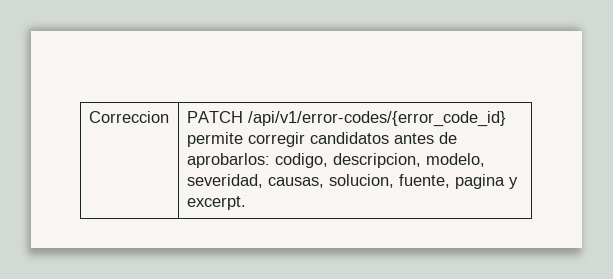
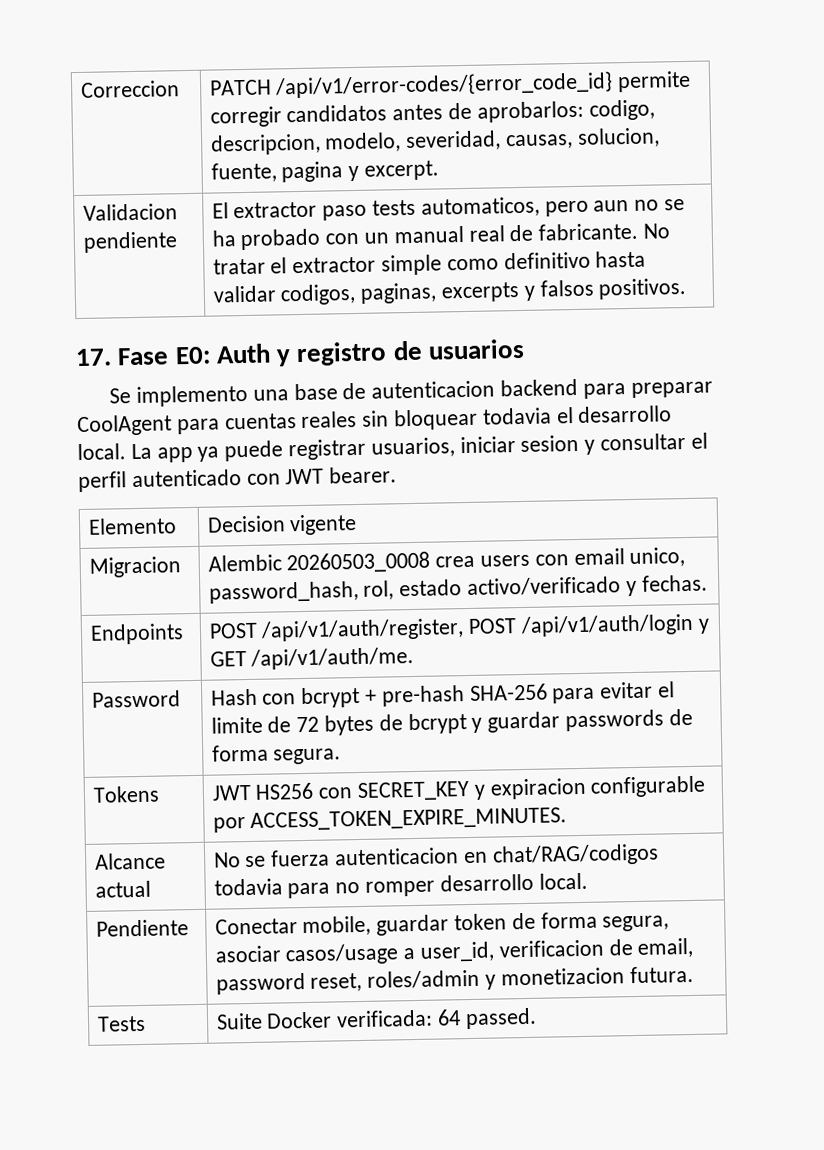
(246, 203) none -> [82,203,178,221] [82,231,178,253] [211,196,686,221] [211,222,671,251] [212,250,647,276] [212,277,688,306] [75,338,526,367] [109,378,713,407] [77,405,673,437] [77,432,708,463] [78,466,398,493] [87,517,177,535] [206,513,358,536] [88,556,181,578] [207,547,686,574] [208,574,708,604] [89,623,184,645] [208,613,710,642] [209,646,415,670] [91,690,181,708] [210,681,676,709] [210,708,693,736] [211,744,342,765] [92,785,160,803] [211,775,707,802] [212,807,568,833] [94,852,166,870] [94,880,151,898] [213,843,659,868] [213,872,588,899] [95,919,189,937] [214,911,670,937] [214,937,694,966] [215,965,694,995] [96,1015,146,1032] [215,1007,537,1030] // Validacion pendiente | El extractor paso tests automaticos, pero aun no se ha probado con un manual real de fabricante. No tratar el extractor simple como definitivo hasta validar codigos, paginas, excerpts y falsos positivos. // 17. Fase E0: Auth y registro de usuarios // Se implemento una base de autenticacion backend para preparar CoolAgent para cuentas reales sin bloquear todavia el desarrollo local. La app ya puede registrar usuarios, iniciar sesion y consultar el perfil autenticado con JWT bearer. // Elemento | Decision vigente // Migracion | Alembic 20260503_0008 crea users con email unico, password_hash, rol, estado activo/verificado y fechas. // Endpoints | POST /api/v1/auth/register, POST /api/v1/auth/login y GET /api/v1/auth/me. // Password | Hash con bcrypt + pre-hash SHA-256 para evitar el limite de 72 bytes de bcrypt y guardar passwords de forma segura. // Tokens | JWT HS256 con SECRET_KEY y expiracion configurable por ACCESS_TOKEN_EXPIRE_MINUTES. // Alcance actual | No se fuerza autenticacion en chat/RAG/codigos todavia para no romper desarrollo local. // Pendiente | Conectar mobile, guardar token de forma segura, asociar casos/usage a user_id, verificacion de email, password reset, roles/admin y monetizacion futura. // Tests | Suite Docker verificada: 64 passed.

